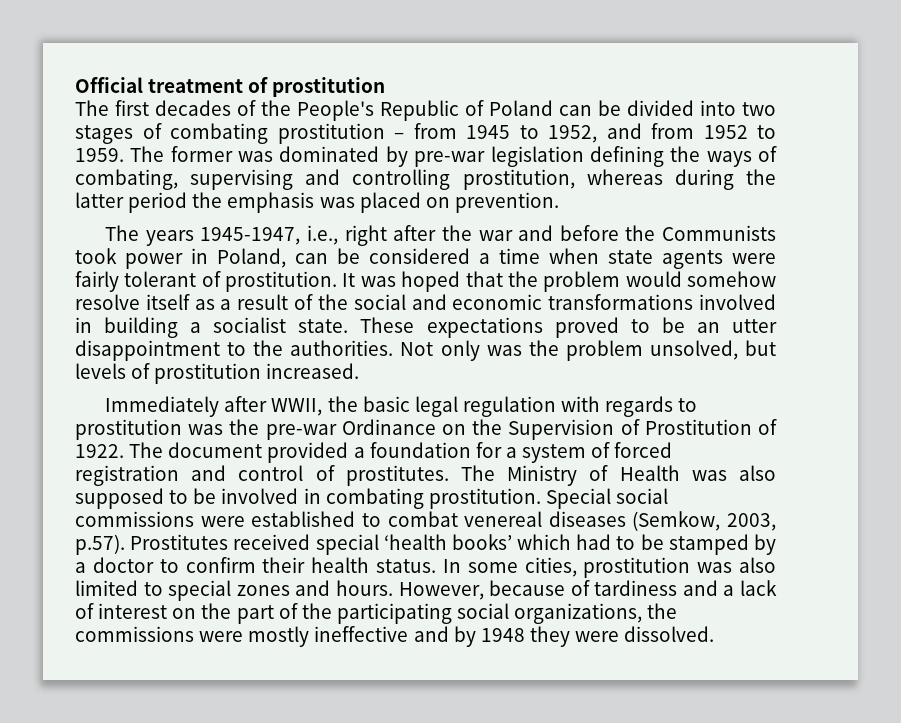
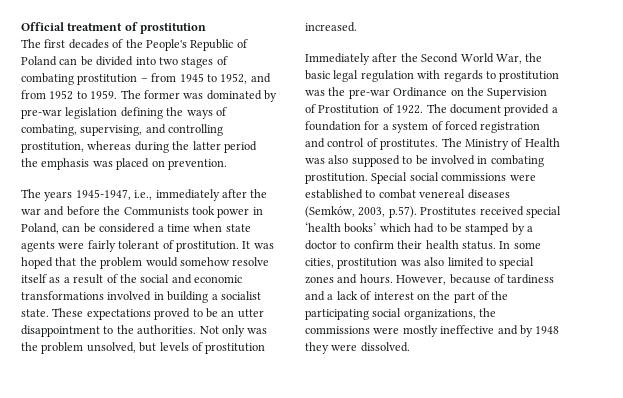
[190,169,294,190] supervising -> [80,125,143,136] supervising,
[344,225,387,246] right -> [155,189,220,201] immediately
[271,398,323,416] WWII, -> [400,53,522,64] the Second World War,
[632,511,721,531] (Semkow, -> [305,206,355,218] (Semków,

